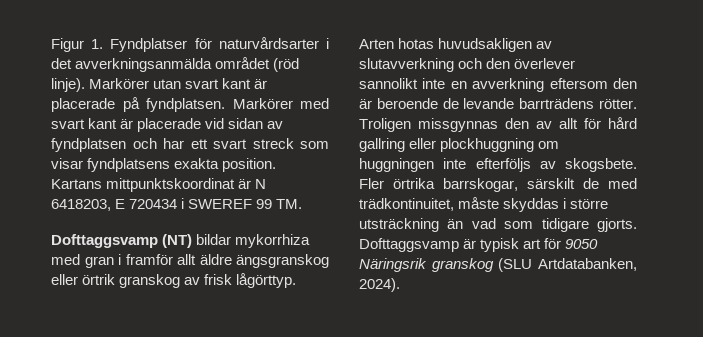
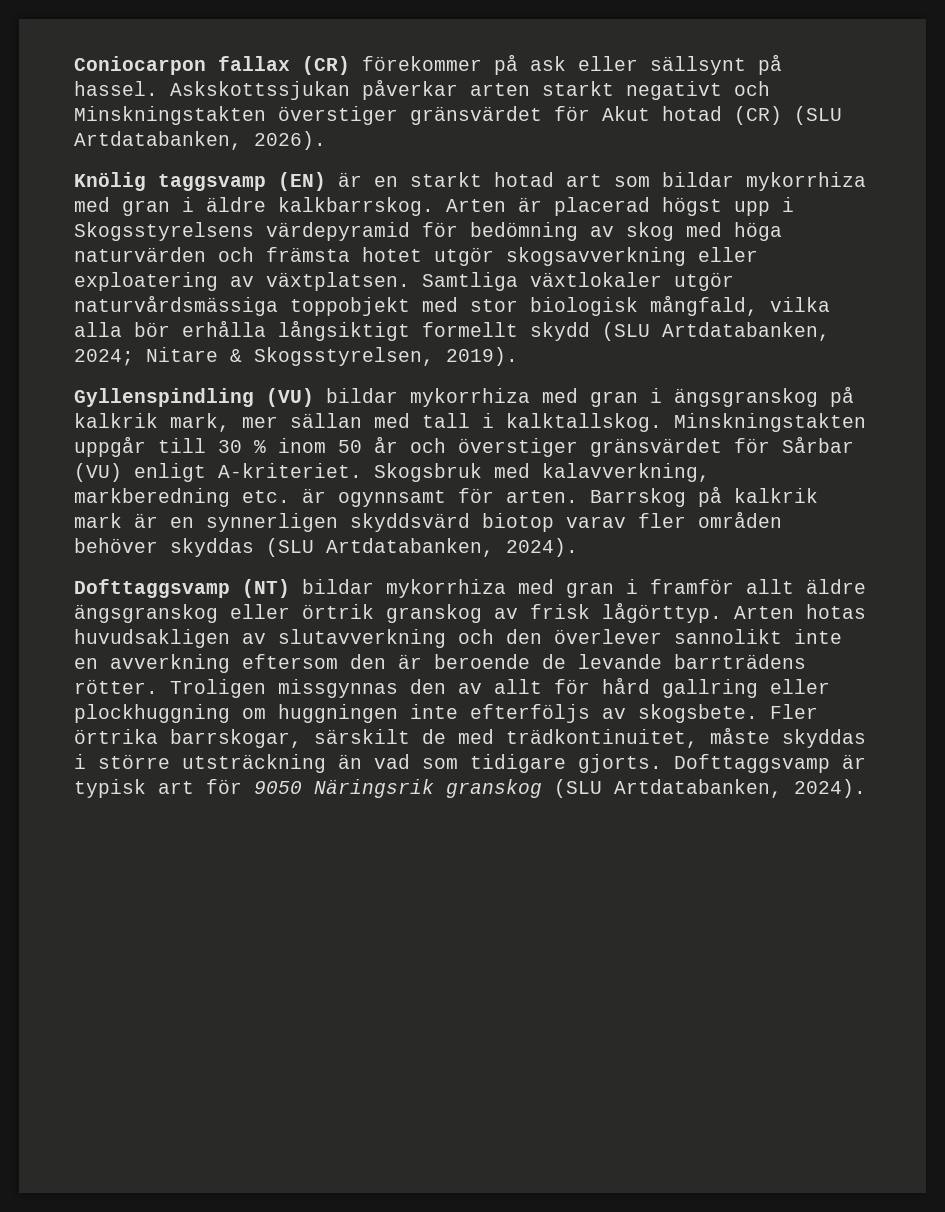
[51,37,329,52] [51,57,300,72] [51,78,268,92] [51,97,329,112] [51,118,284,132] [51,138,329,152] [51,158,277,172] [51,178,267,192] [51,198,303,211] Figur 1. Fyndplatser för naturvårdsarter i det avverkningsanmälda området (röd linje). Markörer utan svart kant är placerade på fyndplatsen. Markörer med svart kant är placerade vid sidan av fyndplatsen och har ett svart streck som visar fyndplatsens exakta position. Kartans mittpunktskoordinat är N 6418203, E 720434 i SWEREF 99 TM. -> [74,54,782,75] [74,79,770,100] [74,106,842,125] [74,131,326,150] [74,172,866,191] [74,197,794,216] [74,222,782,241] [74,247,758,266] [74,272,734,291] [74,295,830,316] [74,320,830,341] [74,347,518,366] [74,386,854,407] [74,413,866,432] [74,436,854,457] [74,463,710,482] [74,486,818,507] [74,511,782,532] [74,538,578,557] Coniocarpon fallax (CR) förekommer på ask eller sällsynt på hassel. Askskottssjukan påverkar arten starkt negativt och Minskningstakten överstiger gränsvärdet för Akut hotad (CR) (SLU Artdatabanken, 2026). // Knölig taggsvamp (EN) är en starkt hotad art som bildar mykorrhiza med gran i äldre kalkbarrskog. Arten är placerad högst upp i Skogsstyrelsens värdepyramid för bedömning av skog med höga naturvärden och främsta hotet utgör skogsavverkning eller exploatering av växtplatsen. Samtliga växtlokaler utgör naturvårdsmässiga toppobjekt med stor biologisk mångfald, vilka alla bör erhålla långsiktigt formellt skydd (SLU Artdatabanken, 2024; Nitare & Skogsstyrelsen, 2019). // Gyllenspindling (VU) bildar mykorrhiza med gran i ängsgranskog på kalkrik mark, mer sällan med tall i kalktallskog. Minskningstakten uppgår till 30 % inom 50 år och överstiger gränsvärdet för Sårbar (VU) enligt A-kriteriet. Skogsbruk med kalavverkning, markberedning etc. är ogynnsamt för arten. Barrskog på kalkrik mark är en synnerligen skyddsvärd biotop varav fler områden behöver skyddas (SLU Artdatabanken, 2024).

